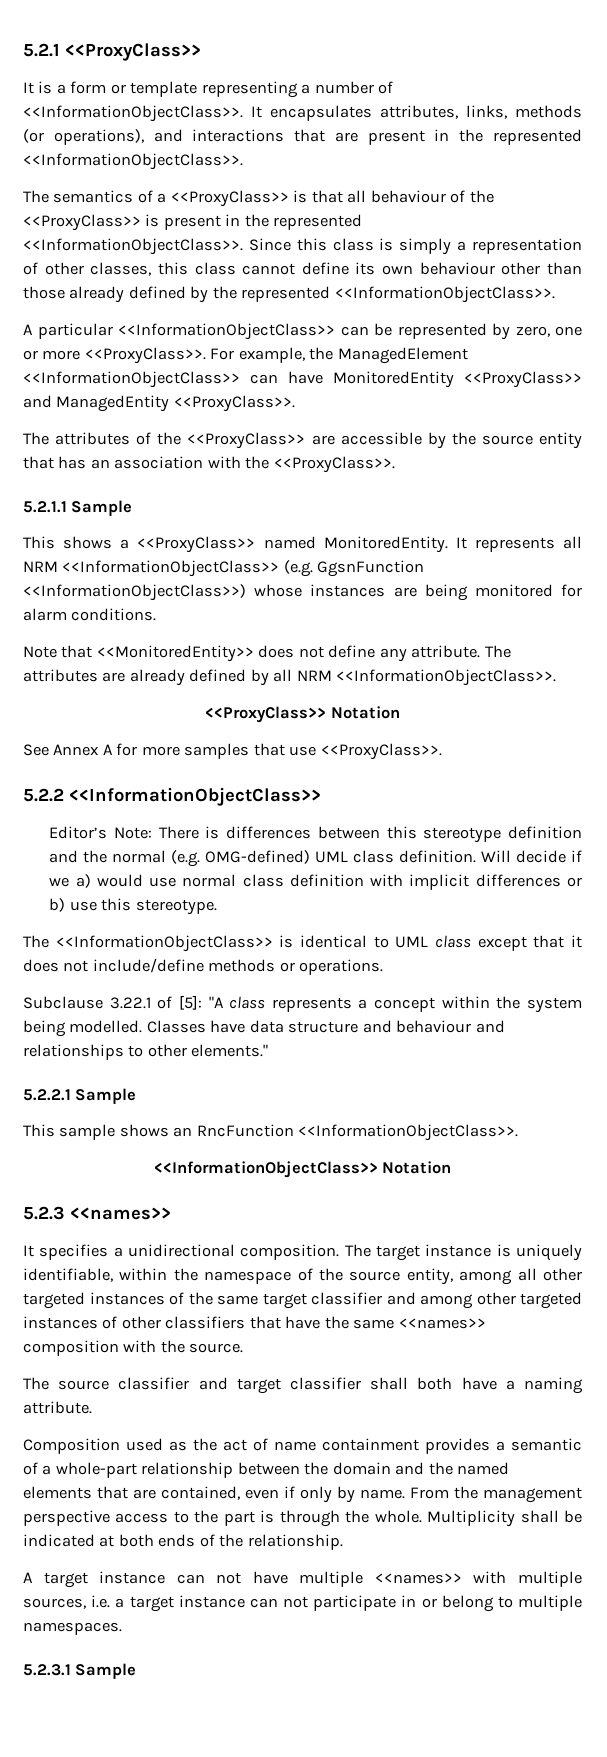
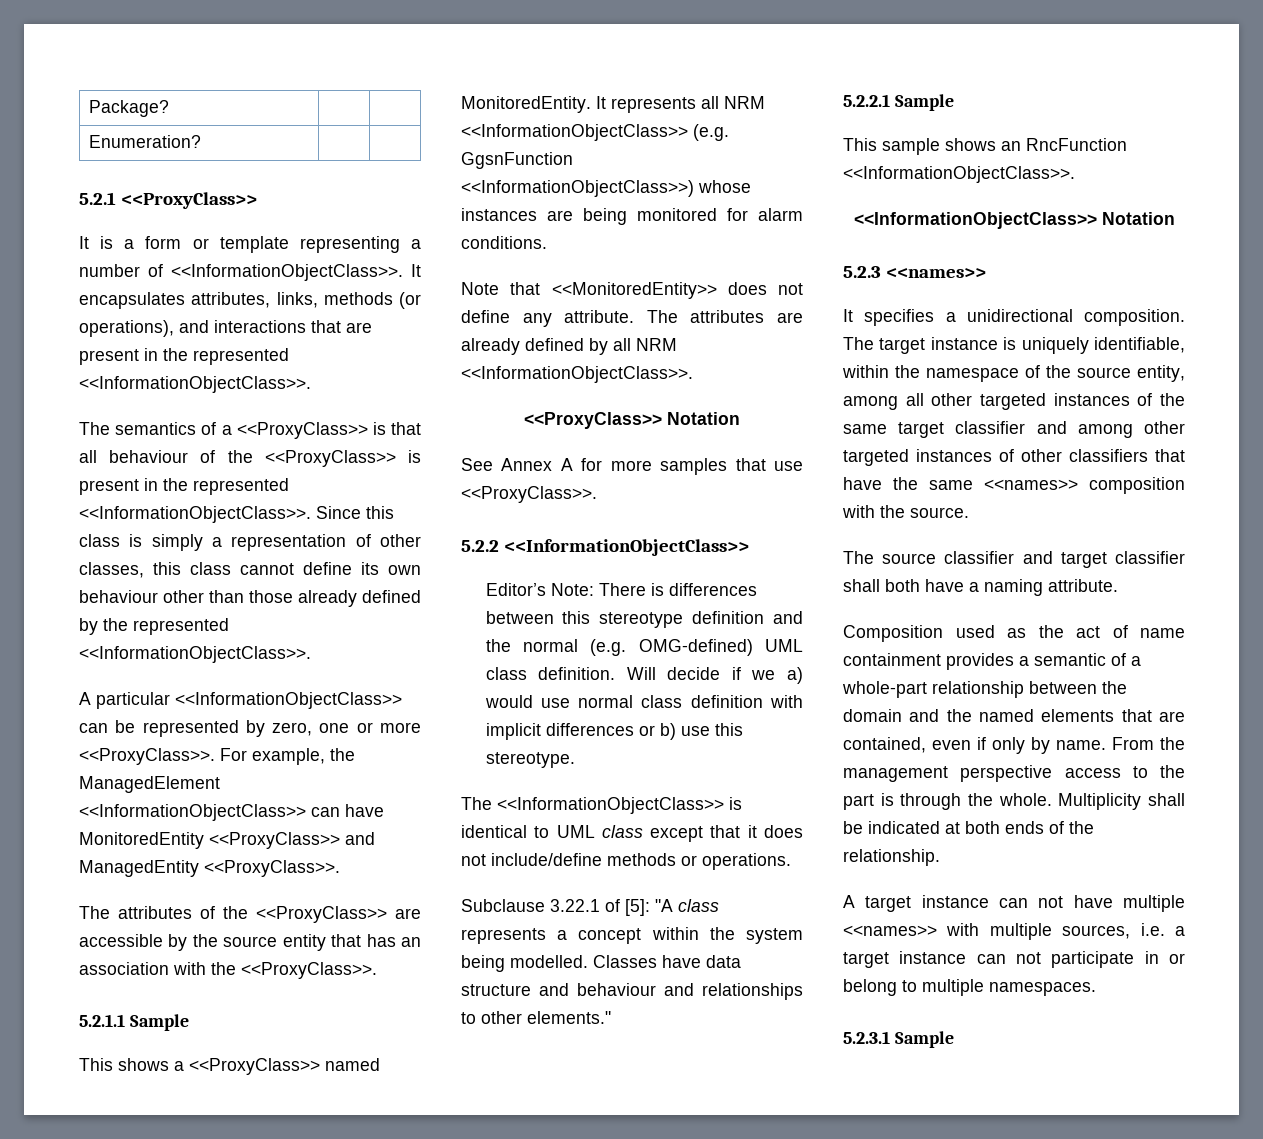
(23, 50) none -> [88,100,169,117] [88,135,201,148] Package? | | // Enumeration? | | //

